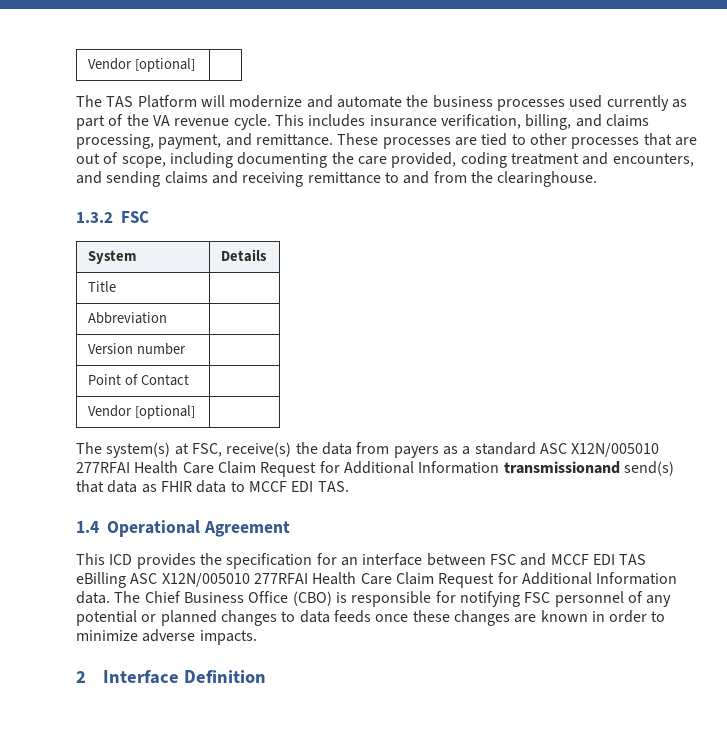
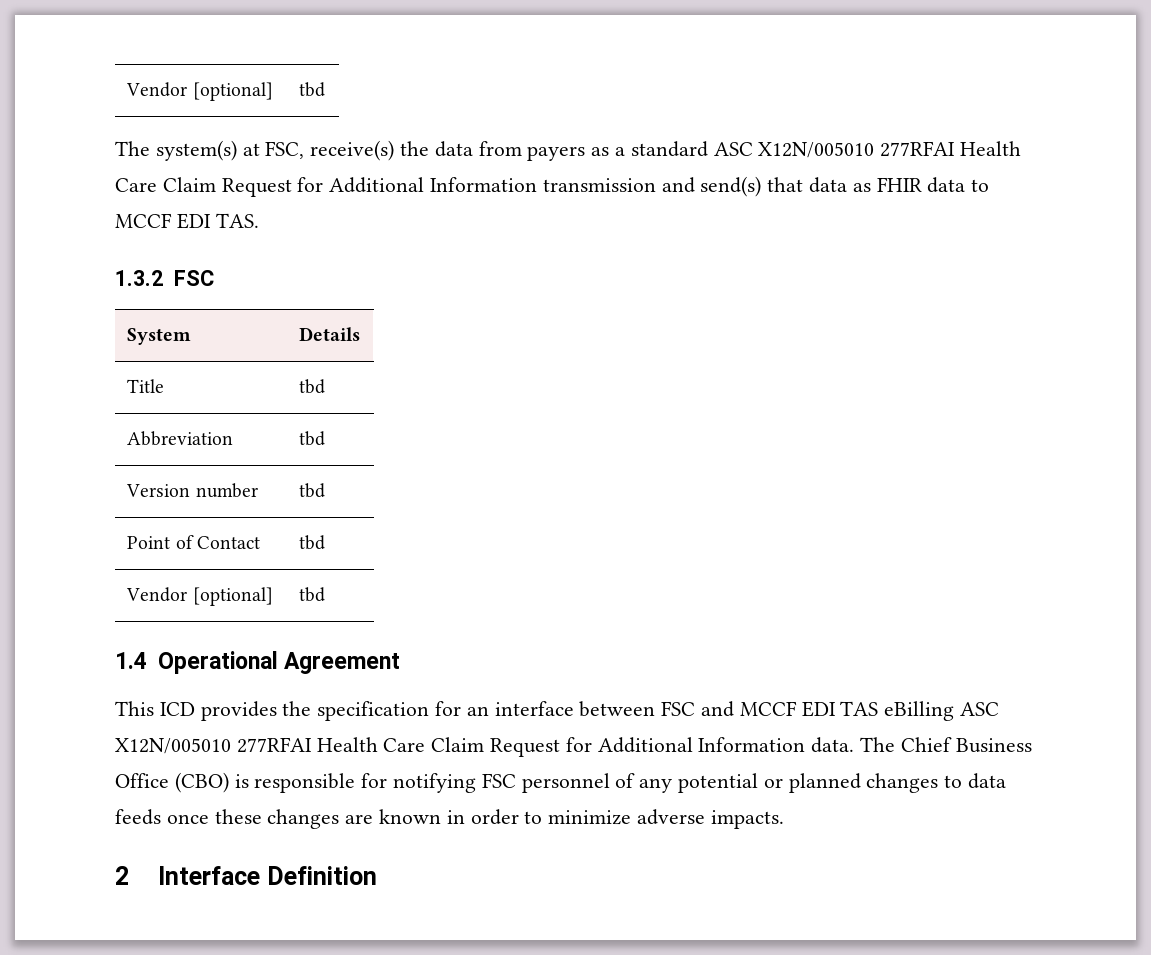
[87,58,195,72] [76,95,687,111] [76,114,649,130] [76,133,697,149] [76,152,694,168] [76,171,598,187] [76,211,149,223] [87,250,136,264] [220,249,267,262] [87,281,116,292] [87,312,167,324] [87,343,186,355] [87,374,189,386] [87,405,195,419] Vendor [optional] | // The TAS Platform will modernize and automate the business processes used currently as part of the VA revenue cycle. This includes insurance verification, billing, and claims processing, payment, and remittance. These processes are tied to other processes that are out of scope, including documenting the care provided, coding treatment and encounters, and sending claims and receiving remittance to and from the clearinghouse. // 1.3.2 FSC // System | Details // Title | // Abbreviation | // Version number | // Point of Contact | // Vendor [optional] | -> [126,82,273,101] [299,82,326,97] Vendor [optional] | tbd
[503,461,620,474] transmissionand -> [542,177,695,193] transmission and
(349, 486) none -> [115,270,214,286] [127,328,192,345] [299,327,361,341] [127,379,165,393] [299,379,326,394] [127,431,234,446] [299,431,326,446] [126,483,258,498] [299,483,326,498] [127,535,260,549] [299,535,326,550] [126,587,273,606] [299,587,326,602] // 1.3.2 FSC // System | Details // Title | tbd // Abbreviation | tbd // Version number | tbd // Point of Contact | tbd // Vendor [optional] | tbd

